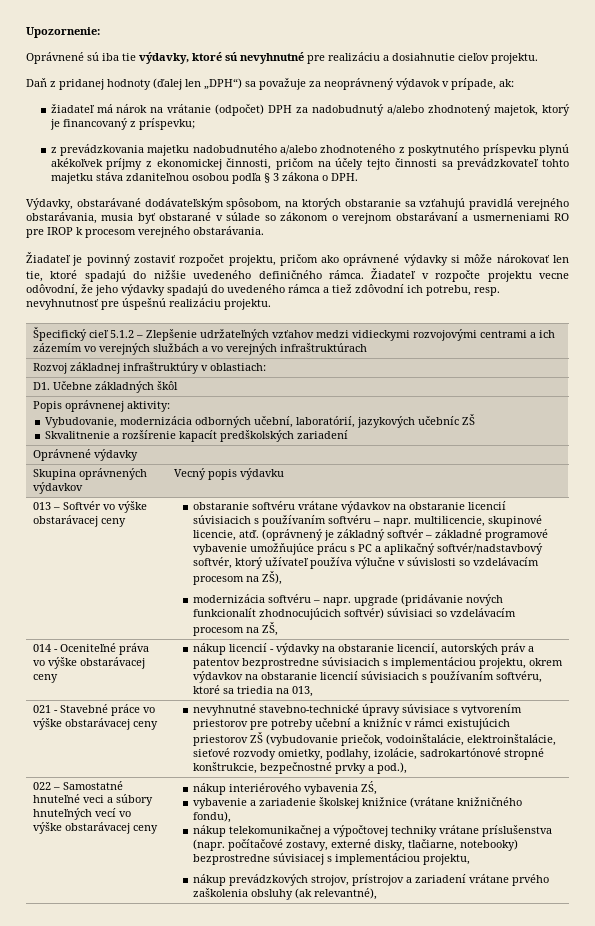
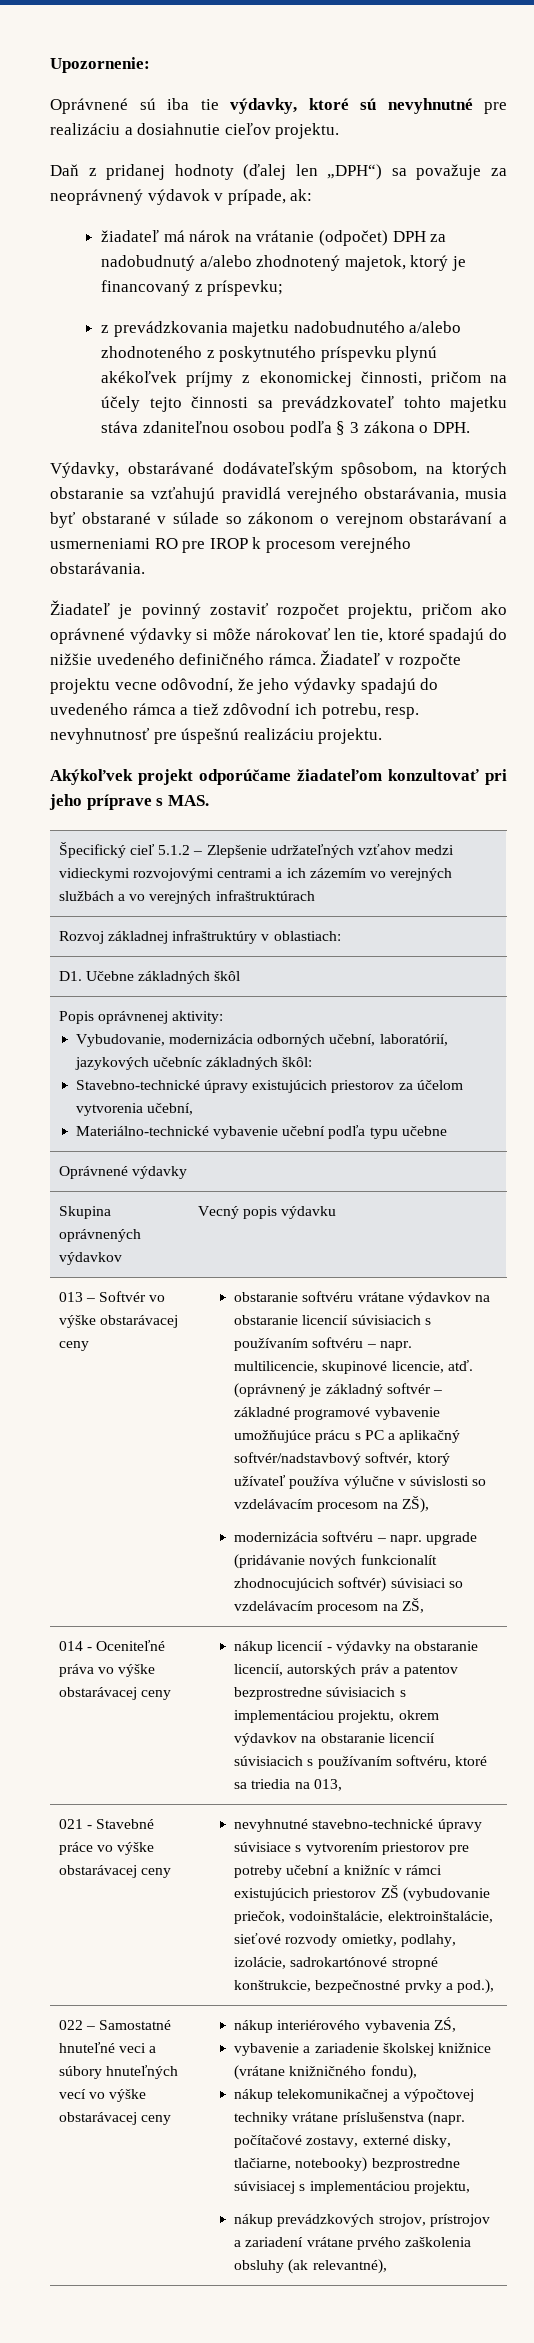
(271, 304) none -> [50,769,507,785] [49,794,209,810] // Akýkoľvek projekt odporúčame žiadateľom konzultovať pri jeho príprave s MAS.
[461,414,475,425] [44,430,348,442] ZŠ // Skvalitnenie a rozšírenie kapacít predškolských zariadení -> [206,1057,313,1070] [75,1080,463,1093] [75,1103,194,1116] [75,1125,447,1139] základných škôl: // Stavebno-technické úpravy existujúcich priestorov za účelom vytvorenia učební, // Materiálno-technické vybavenie učební podľa typu učebne

